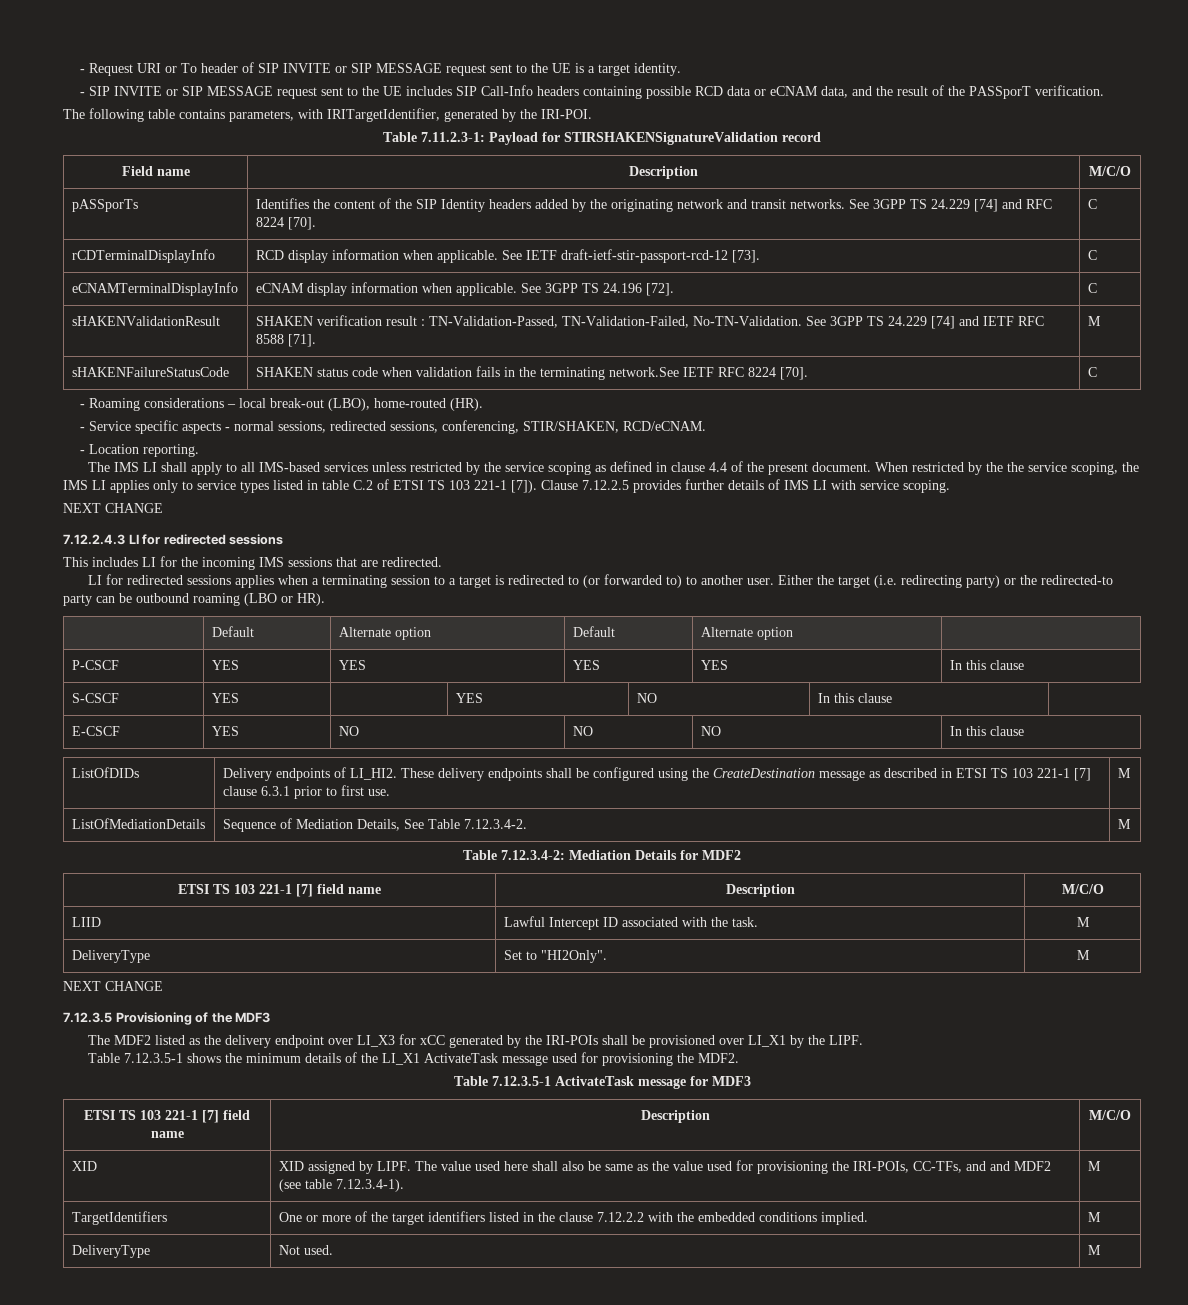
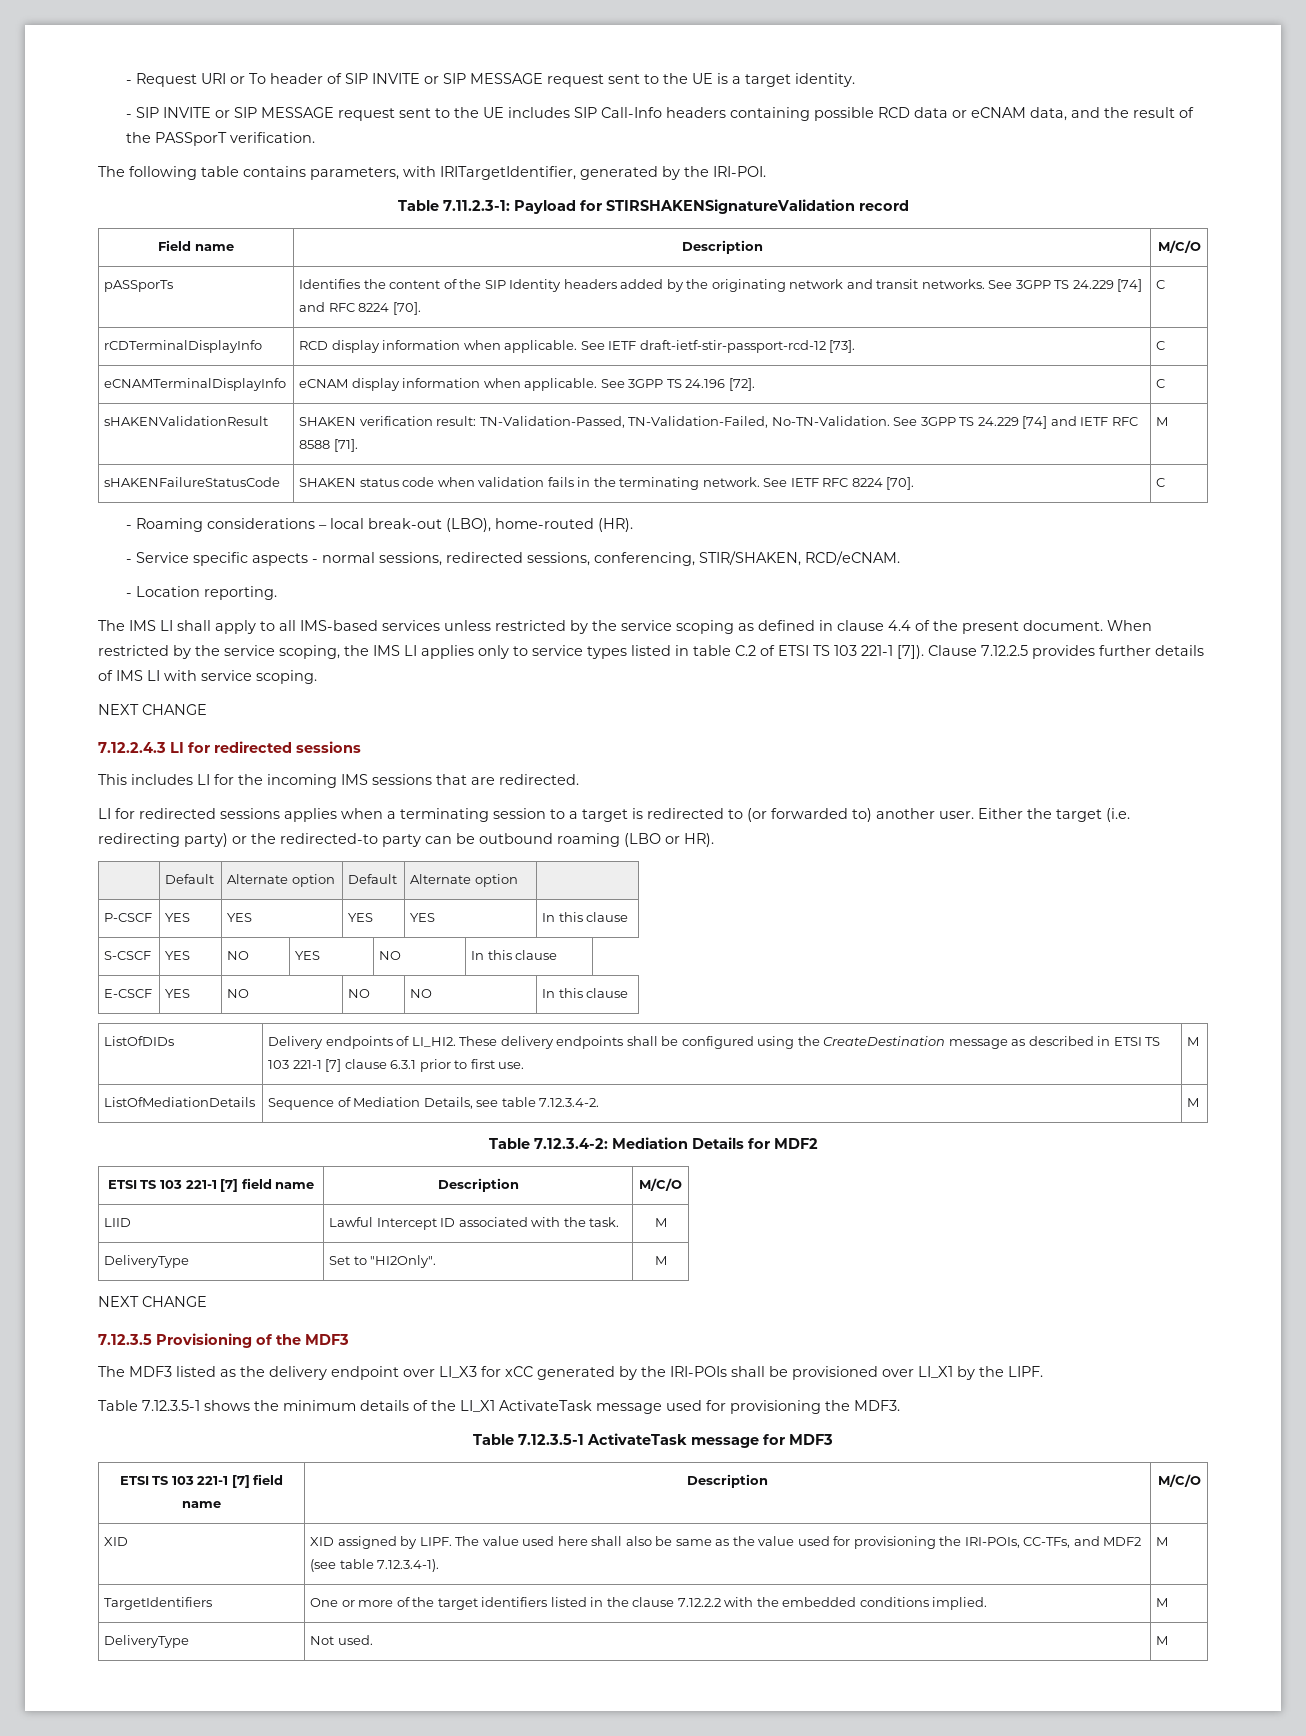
[385,316,425,326] result : -> [436,416,477,426] result:
[608,367,679,377] network.See -> [702,477,788,487] network. See
[1007,462,1025,472] the -> (220, 650) none
[686,576,698,585] to -> (872, 815) none
(239, 698) none -> [227,951,250,960] NO
[403,819,460,829] See Table -> [476,1097,536,1107] see table
[114,1035,152,1045] MDF2 -> [129,1366,172,1377] MDF3
[698,1053,740,1063] MDF2. -> [854,1400,900,1411] MDF3.
[989,1161,1010,1171] and -> (1100, 1541) none

